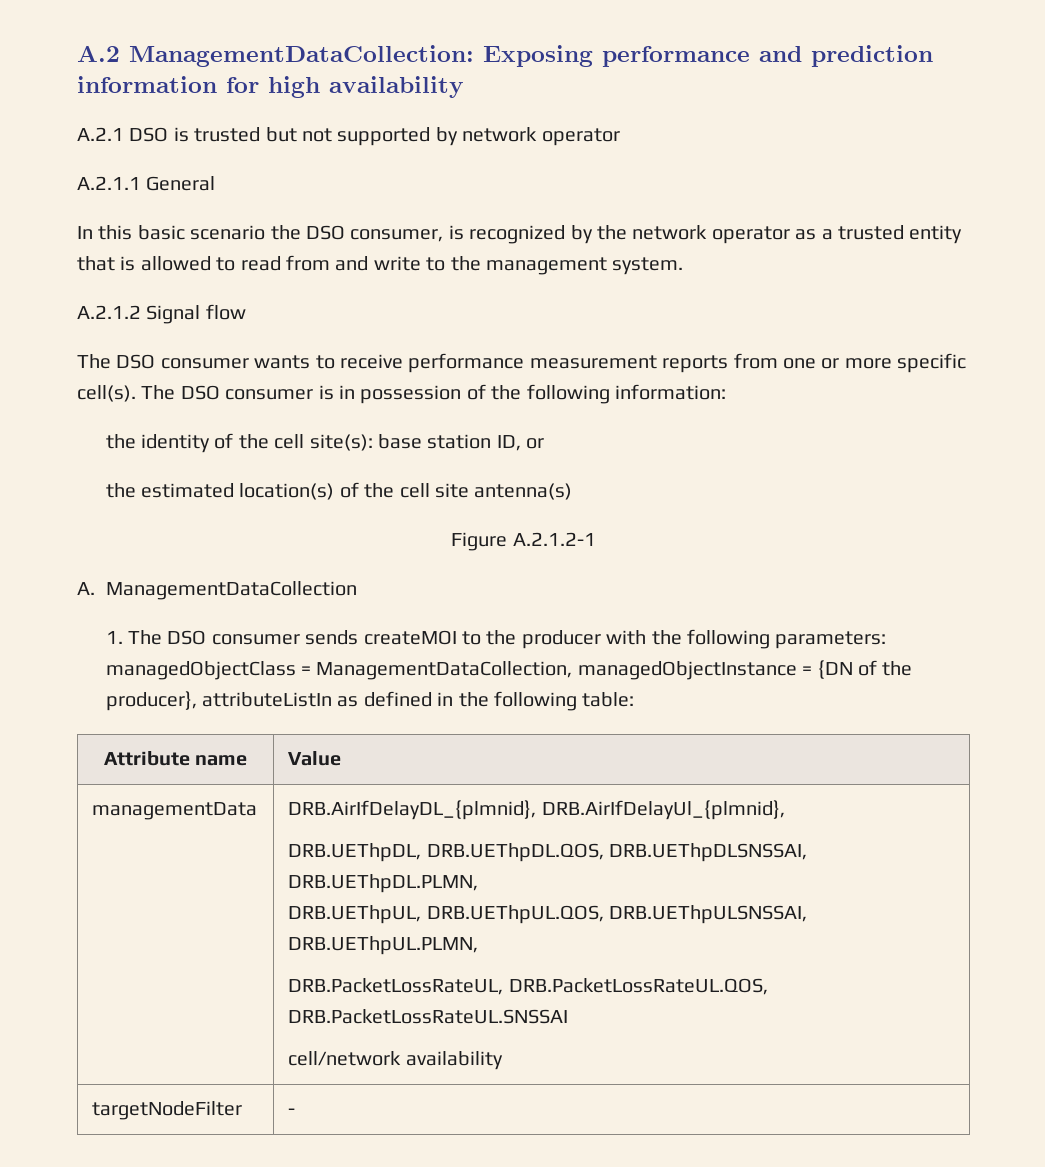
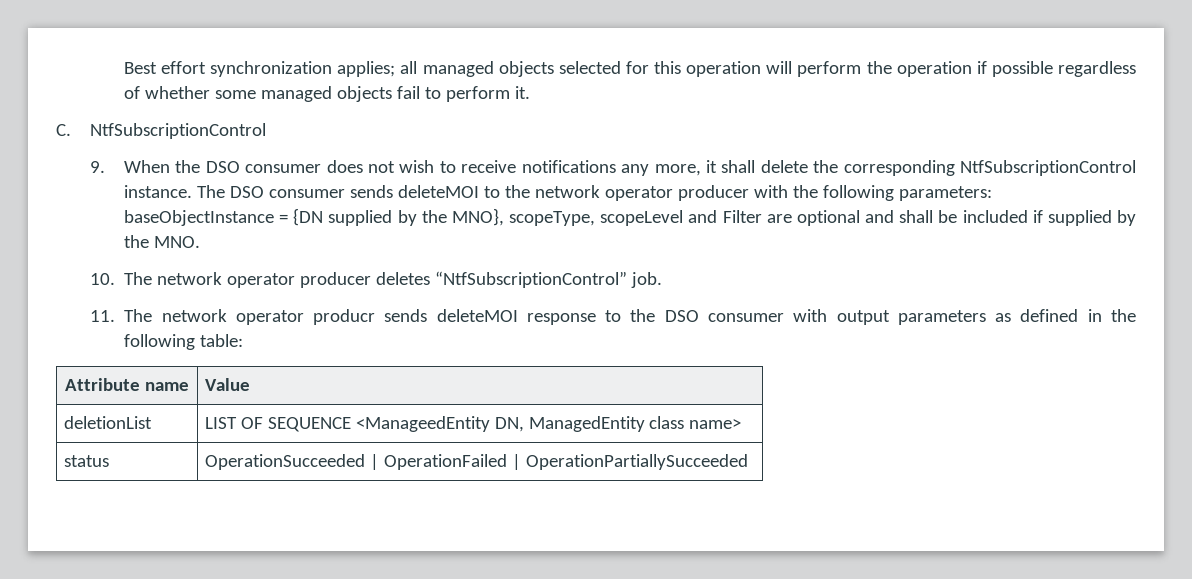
[77,45,933,67] [77,76,464,98] [77,127,620,146] [77,176,216,191] [77,225,963,244] [77,255,684,275] [77,304,246,324] [77,353,967,373] [77,384,726,404] [105,433,545,453] [105,482,573,500] [451,532,596,551] [77,581,357,600] [105,631,123,644] A.2 ManagementDataCollection: Exposing performance and prediction information for high availability // A.2.1 DSO is trusted but not supported by network operator // A.2.1.1 General // In this basic scenario the DSO consumer, is recognized by the network operator as a trusted entity that is allowed to read from and write to the management system. // A.2.1.2 Signal flow // The DSO consumer wants to receive performance measurement reports from one or more specific cell(s). The DSO consumer is in possession of the following information: // the identity of the cell site(s): base station ID, or // the estimated location(s) of the cell site antenna(s) // Figure A.2.1.2-1 // A. ManagementDataCollection // 1. -> [123,61,1137,77] [123,86,530,102] [56,123,266,139] [89,160,1136,176] [123,185,192,198] Best effort synchronization applies; all managed objects selected for this operation will perform the operation if possible regardless of whether some managed objects fail to perform it. // C. NtfSubscriptionControl // 9. When the DSO consumer does not wish to receive notifications any more, it shall delete the corresponding NtfSubscriptionControl instance.
[363,630,517,645] createMOI to the -> [397,185,673,201] deleteMOI to the network operator
[105,660,913,680] [105,691,332,711] managedObjectClass = ManagementDataCollection, managedObjectInstance = {DN of the producer}, attributeListIn -> [123,208,1136,226] [123,235,200,248] [89,271,663,288] [89,309,986,325] baseObjectInstance = {DN supplied by the MNO}, scopeType, scopeLevel and Filter are optional and shall be included if supplied by the MNO. // 10. The network operator producer deletes “NtfSubscriptionControl” job. // 11. The network operator producr sends deleteMOI response to the DSO consumer with output parameters
[92,802,258,820] [288,800,785,820] [288,843,808,862] [288,874,479,893] [288,905,808,924] [288,936,479,955] [288,978,768,995] [288,1009,569,1024] [288,1051,503,1070] [92,1101,243,1120] [288,1108,296,1115] managementData | DRB.AirIfDelayDL_{plmnid}, DRB.AirIfDelayUl_{plmnid}, // DRB.UEThpDL, DRB.UEThpDL.QOS, DRB.UEThpDLSNSSAI, DRB.UEThpDL.PLMN, // DRB.UEThpUL, DRB.UEThpUL.QOS, DRB.UEThpULSNSSAI, DRB.UEThpUL.PLMN, // DRB.PacketLossRateUL, DRB.PacketLossRateUL.QOS, DRB.PacketLossRateUL.SNSSAI // cell/network availability // targetNodeFilter | - -> [63,416,152,429] [204,416,742,432] [63,455,109,467] [204,454,748,470] deletionList | LIST OF SEQUENCE <ManageedEntity DN, ManagedEntity class name> // status | OperationSucceeded | OperationFailed | OperationPartiallySucceeded

